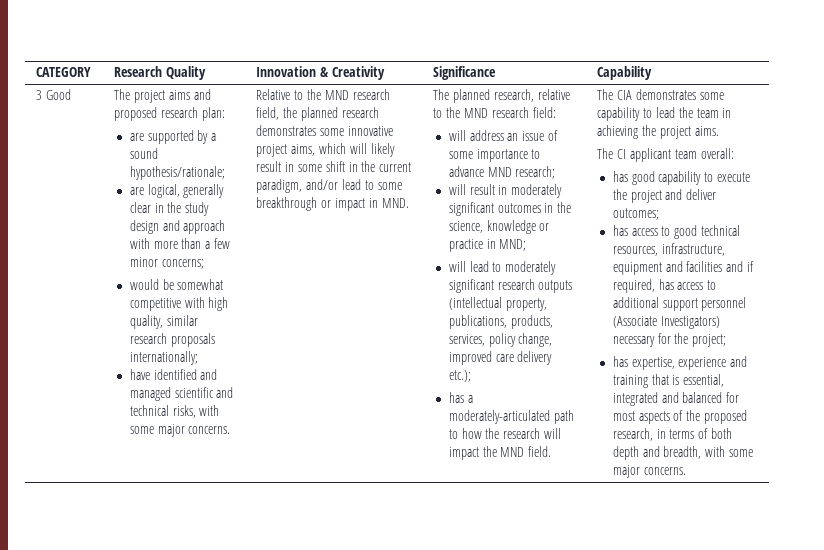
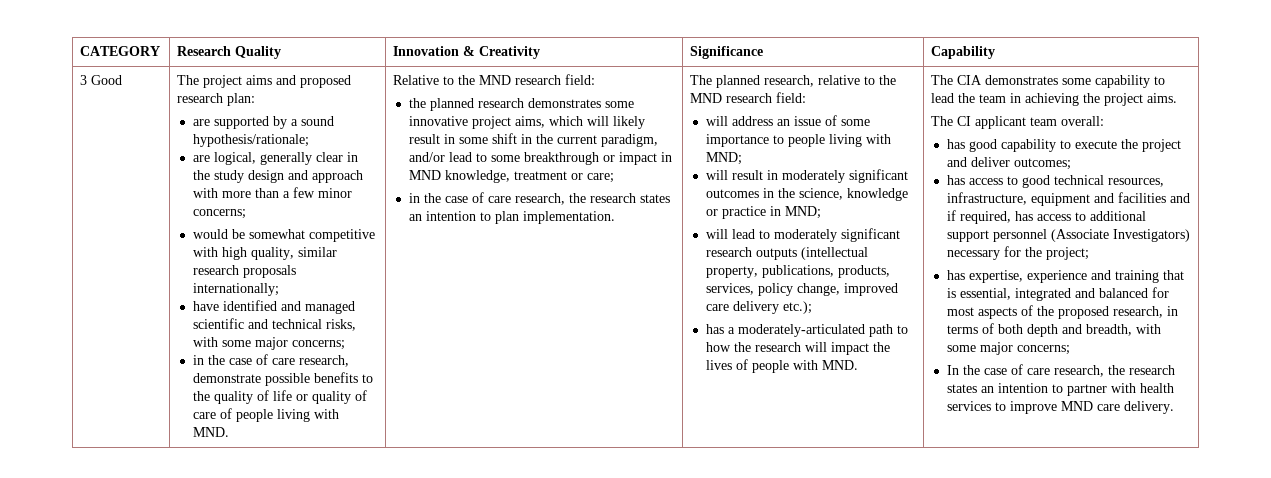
[188,426,231,434] concerns. -> [291,340,345,350] [192,354,349,367] [192,372,373,386] [192,390,367,404] [192,408,339,422] [192,427,229,437] concerns; // in the case of care research, demonstrate possible benefits to the quality of life or quality of care of people living with MND.
[256,107,280,120] field, -> [565,74,596,85] field: //
[381,198,409,208] MND. -> [408,170,614,183] [408,192,670,205] [408,211,615,224] MND knowledge, treatment or care; // in the case of care research, the research states an intention to plan implementation.
[448,166,556,179] advance MND research; -> [787,134,891,147] [705,152,742,165] people living with MND;
[500,446,552,457] MND field. -> [705,359,858,373] lives of people with MND.
[643,467,686,475] concerns. -> [1016,345,1070,355] [946,364,1175,377] [946,383,1174,396] [946,401,1174,414] concerns; // In the case of care research, the research states an intention to partner with health services to improve MND care delivery.

